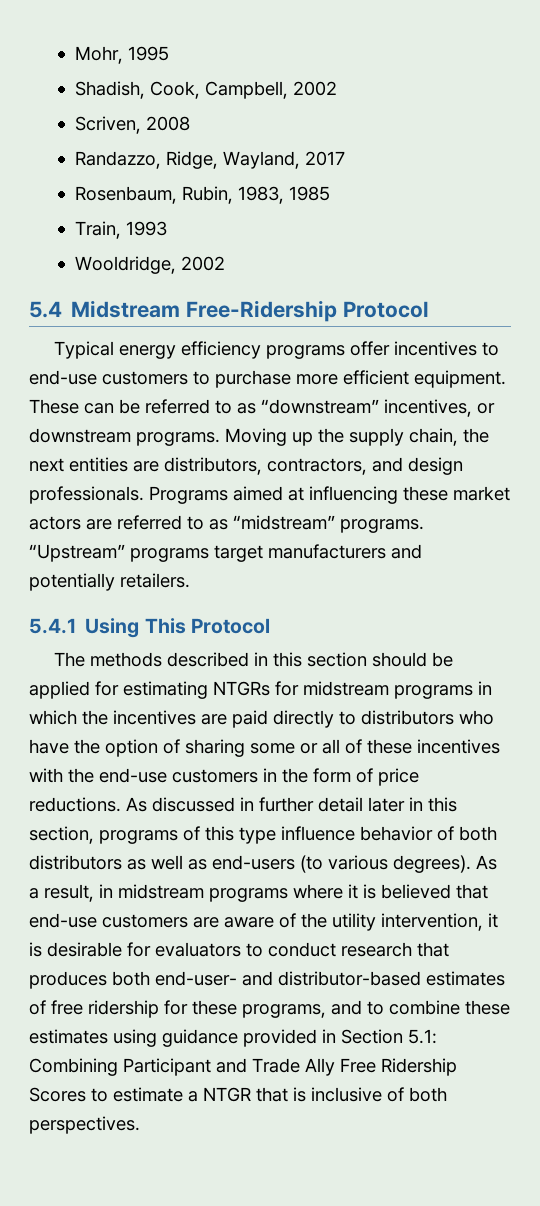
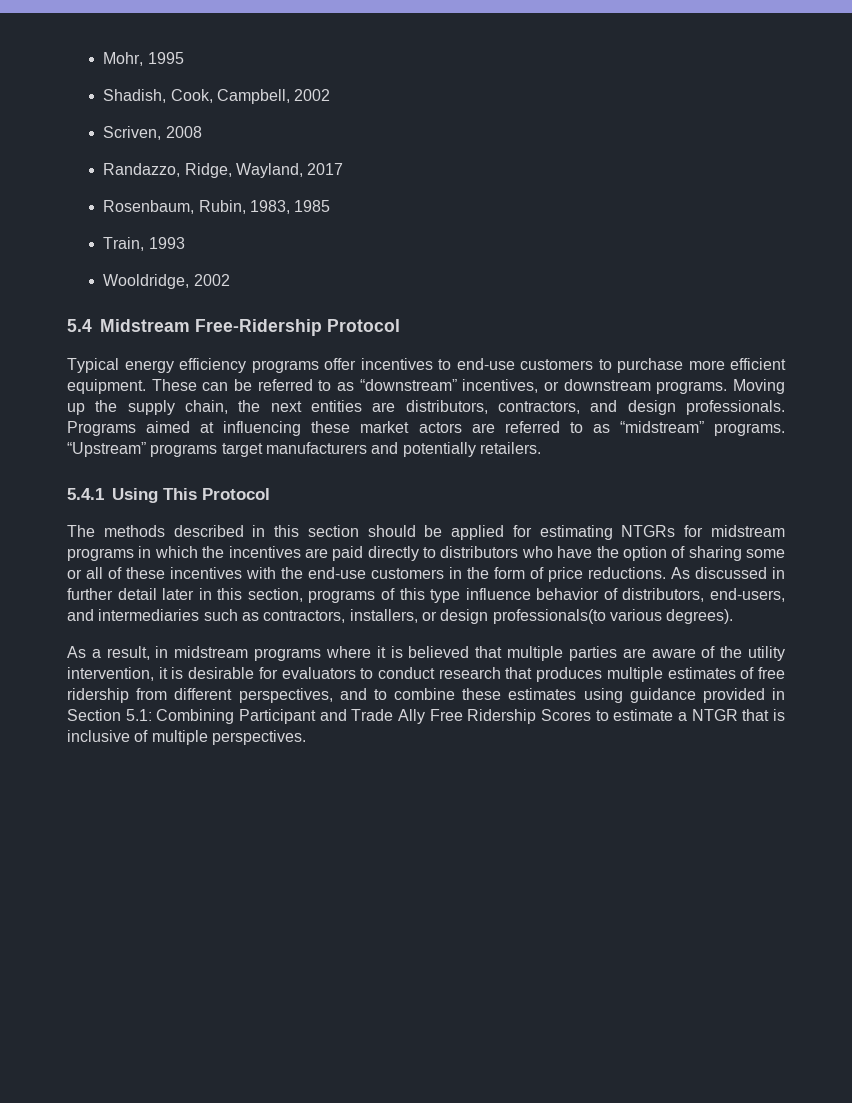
[459,826,497,841] [29,855,323,873] both distributors as well as end-users (to -> [622,588,785,602] [67,609,606,624] distributors, end-users, and intermediaries such as contractors, installers, or design professionals(to
(471, 864) none -> (734, 616) //
[29,913,188,928] end-use customers -> [507,646,617,661] multiple parties
[112,971,421,986] both end-user- and distributor-based -> [606,667,663,682] multiple
[164,1000,326,1018] for these programs, -> [136,688,333,703] from different perspectives,
[409,1087,447,1102] both -> [151,730,208,745] multiple

